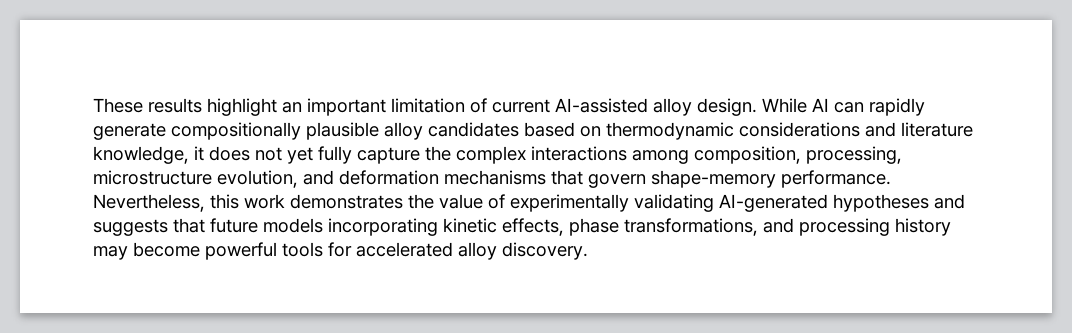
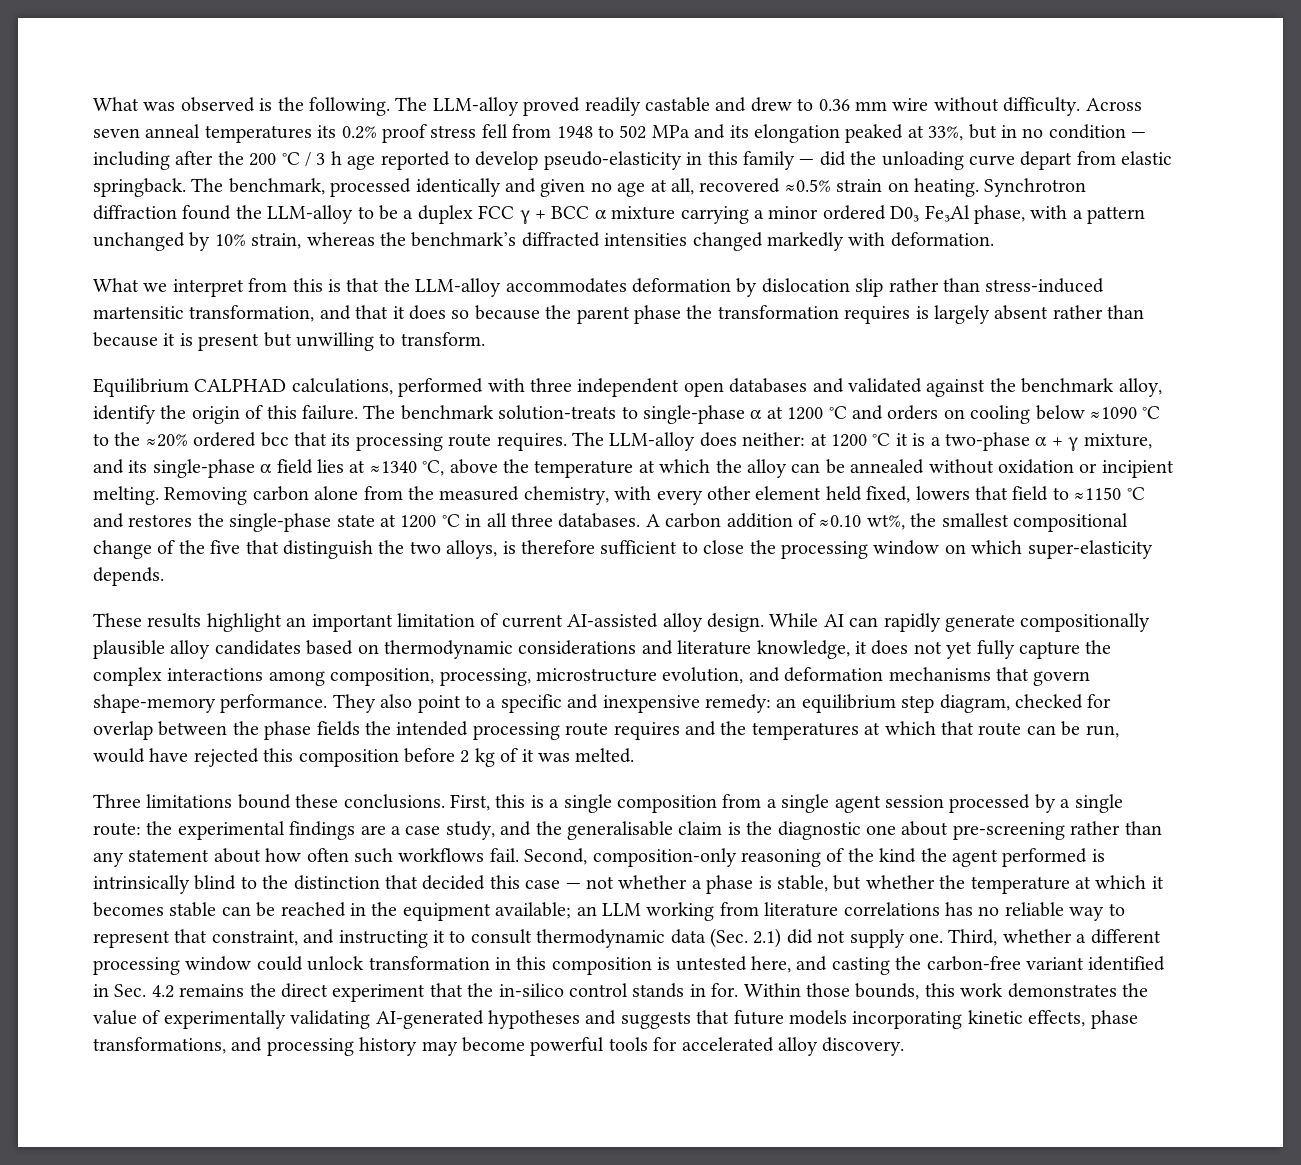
(93, 105) none -> [93,97,1142,116] [93,124,1147,143] [93,151,1173,170] [93,178,1087,197] [93,205,1146,224] [93,232,994,251] [93,278,1105,297] [93,305,1145,324] [93,332,485,351] [93,378,1162,397] [93,405,1161,424] [93,432,1152,451] [93,459,1174,478] [93,486,1145,505] [93,513,1128,532] [93,540,1153,559] [93,567,164,586] What was observed is the following. The LLM-alloy proved readily castable and drew to 0.36 mm wire without difficulty. Across seven anneal temperatures its 0.2% proof stress fell from 1948 to 502 MPa and its elongation peaked at 33%, but in no condition — including after the 200 °C / 3 h age reported to develop pseudo-elasticity in this family — did the unloading curve depart from elastic springback. The benchmark, processed identically and given no age at all, recovered ≈0.5% strain on heating. Synchrotron diffraction found the LLM-alloy to be a duplex FCC γ + BCC α mixture carrying a minor ordered D0₃ Fe₃Al phase, with a pattern unchanged by 10% strain, whereas the benchmark’s diffracted intensities changed markedly with deformation. // What we interpret from this is that the LLM-alloy accommodates deformation by dislocation slip rather than stress-induced martensitic transformation, and that it does so because the parent phase the transformation requires is largely absent rather than because it is present but unwilling to transform. // Equilibrium CALPHAD calculations, performed with three independent open databases and validated against the benchmark alloy, identify the origin of this failure. The benchmark solution-treats to single-phase α at 1200 °C and orders on cooling below ≈1090 °C to the ≈20% ordered bcc that its processing route requires. The LLM-alloy does neither: at 1200 °C it is a two-phase α + γ mixture, and its single-phase α field lies at ≈1340 °C, above the temperature at which the alloy can be annealed without oxidation or incipient melting. Removing carbon alone from the measured chemistry, with every other element held fixed, lowers that field to ≈1150 °C and restores the single-phase state at 1200 °C in all three databases. A carbon addition of ≈0.10 wt%, the smallest compositional change of the five that distinguish the two alloys, is therefore sufficient to close the processing window on which super-elasticity depends. //
[93,194,205,212] Nevertheless, -> [332,694,1112,713] [93,721,1119,740] [93,748,635,767] [93,794,1123,813] [93,821,1162,840] [93,848,1105,867] [93,875,1164,894] [93,902,1125,921] [93,928,1161,948] [93,956,1166,975] [93,983,920,1002] They also point to a specific and inexpensive remedy: an equilibrium step diagram, checked for overlap between the phase fields the intended processing route requires and the temperatures at which that route can be run, would have rejected this composition before 2 kg of it was melted. // Three limitations bound these conclusions. First, this is a single composition from a single agent session processed by a single route: the experimental findings are a case study, and the generalisable claim is the diagnostic one about pre-screening rather than any statement about how often such workflows fail. Second, composition-only reasoning of the kind the agent performed is intrinsically blind to the distinction that decided this case — not whether a phase is stable, but whether the temperature at which it becomes stable can be reached in the equipment available; an LLM working from literature correlations has no reliable way to represent that constraint, and instructing it to consult thermodynamic data (Sec. 2.1) did not supply one. Third, whether a different processing window could unlock transformation in this composition is untested here, and casting the carbon-free variant identified in Sec. 4.2 remains the direct experiment that the in-silico control stands in for. Within those bounds,

